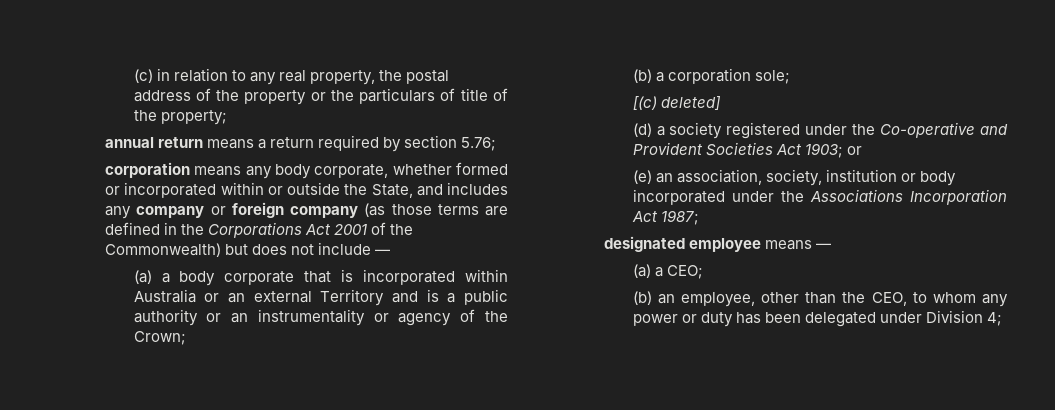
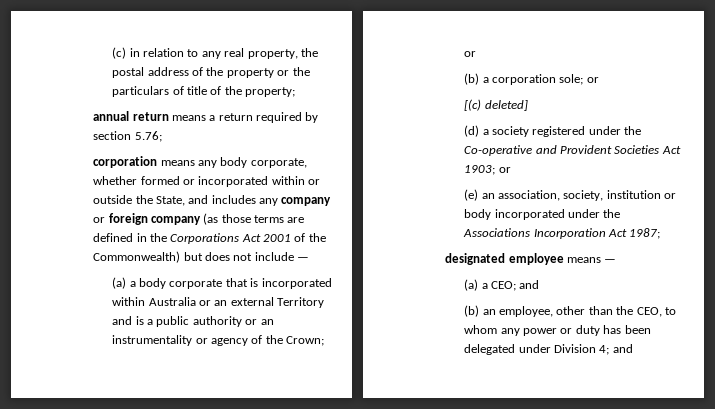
(186, 338) none -> [464,51,477,57] or
(790, 77) none -> [586,77,599,83] or
(703, 272) none -> [519,280,540,289] and
(1003, 319) none -> [612,344,633,353] and

